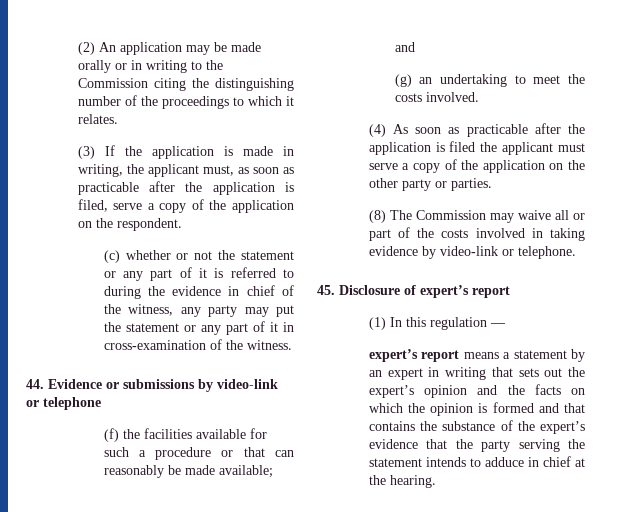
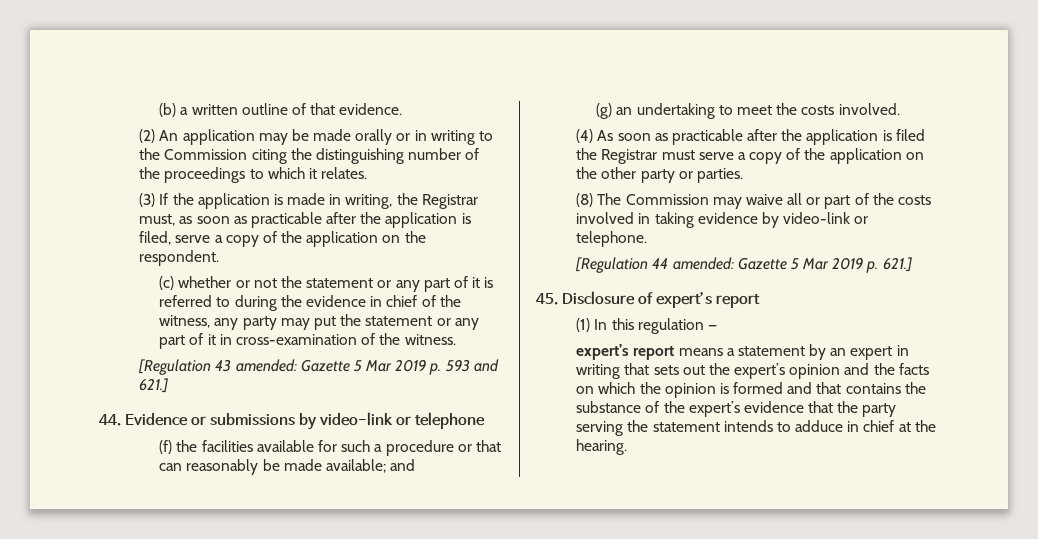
(77, 48) none -> [159,103,403,117] (b) a written outline of that evidence. //
[147,164,199,177] applicant -> [421,194,478,209] Registrar
(292, 345) none -> [138,359,499,375] [139,378,169,393] // [Regulation 43 amended: Gazette 5 Mar 2019 p. 593 and 621.]
[502,142,554,155] applicant -> [601,149,658,164] Registrar
(576, 252) none -> [575,257,912,273] // [Regulation 44 amended: Gazette 5 Mar 2019 p. 621.]

